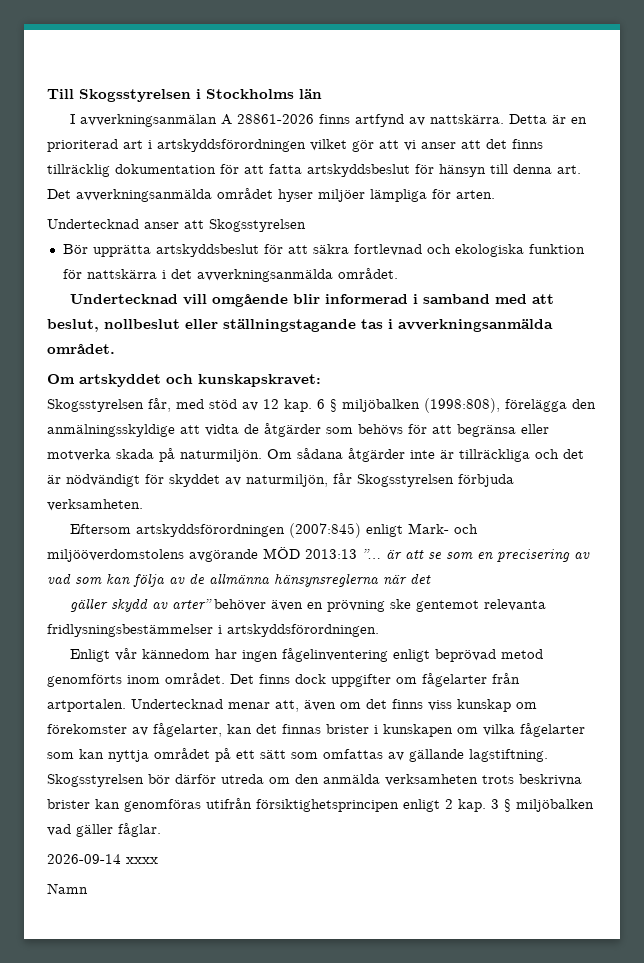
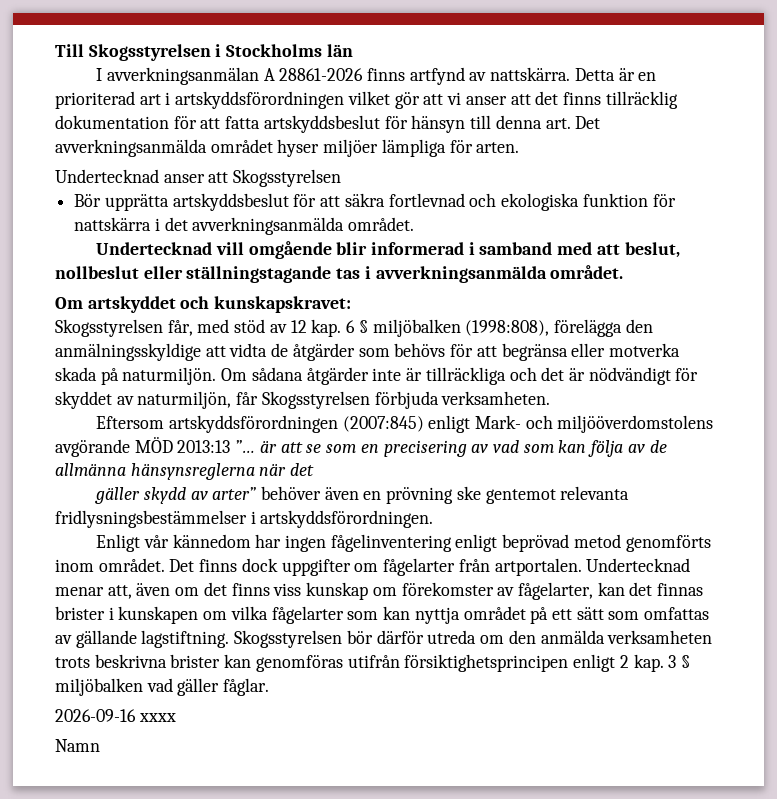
[47,854,121,864] 2026-09-14 -> [55,709,136,722] 2026-09-16

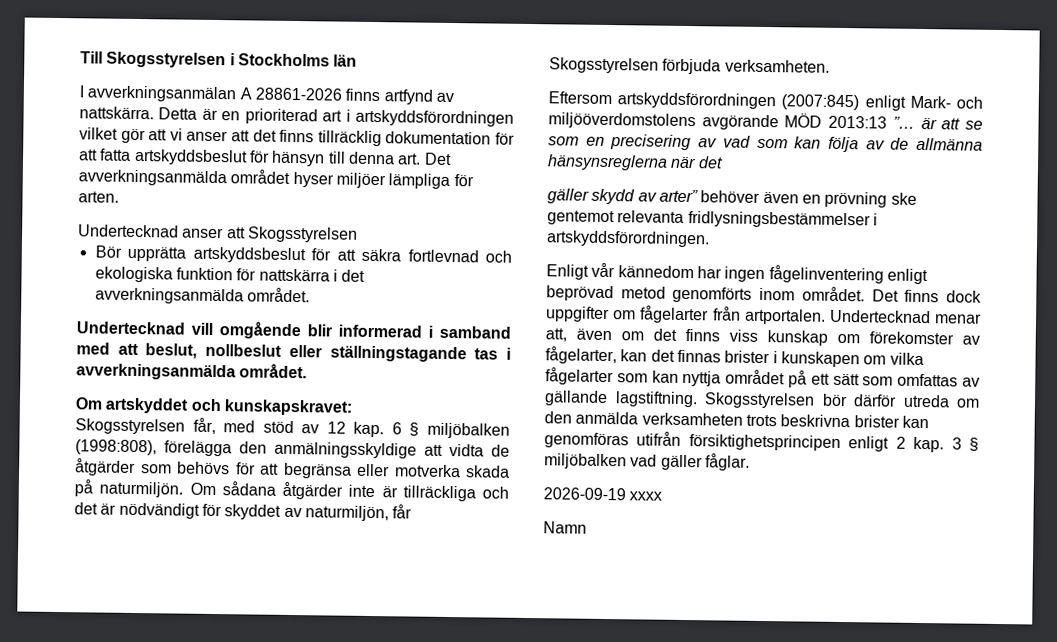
[55,709,136,722] 2026-09-16 -> [543,487,626,501] 2026-09-19

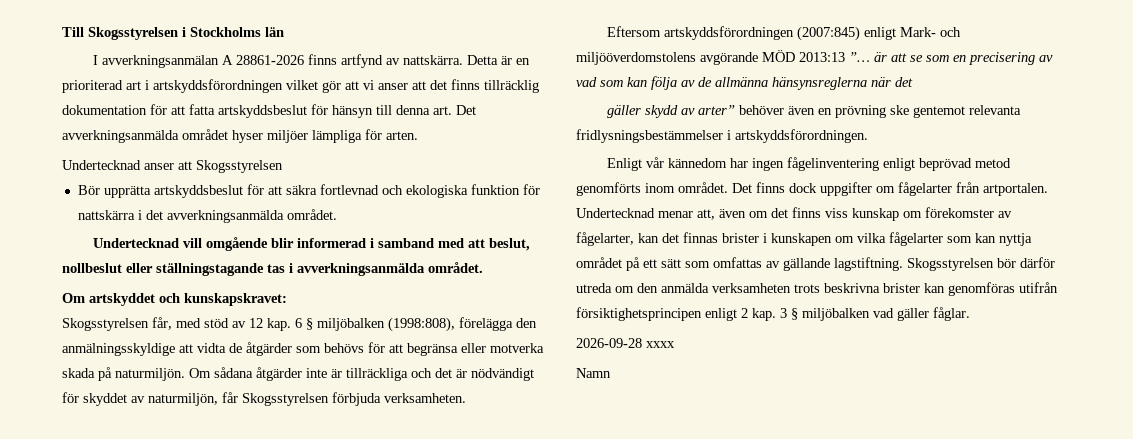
[543,487,626,501] 2026-09-19 -> [576,338,642,348] 2026-09-28

